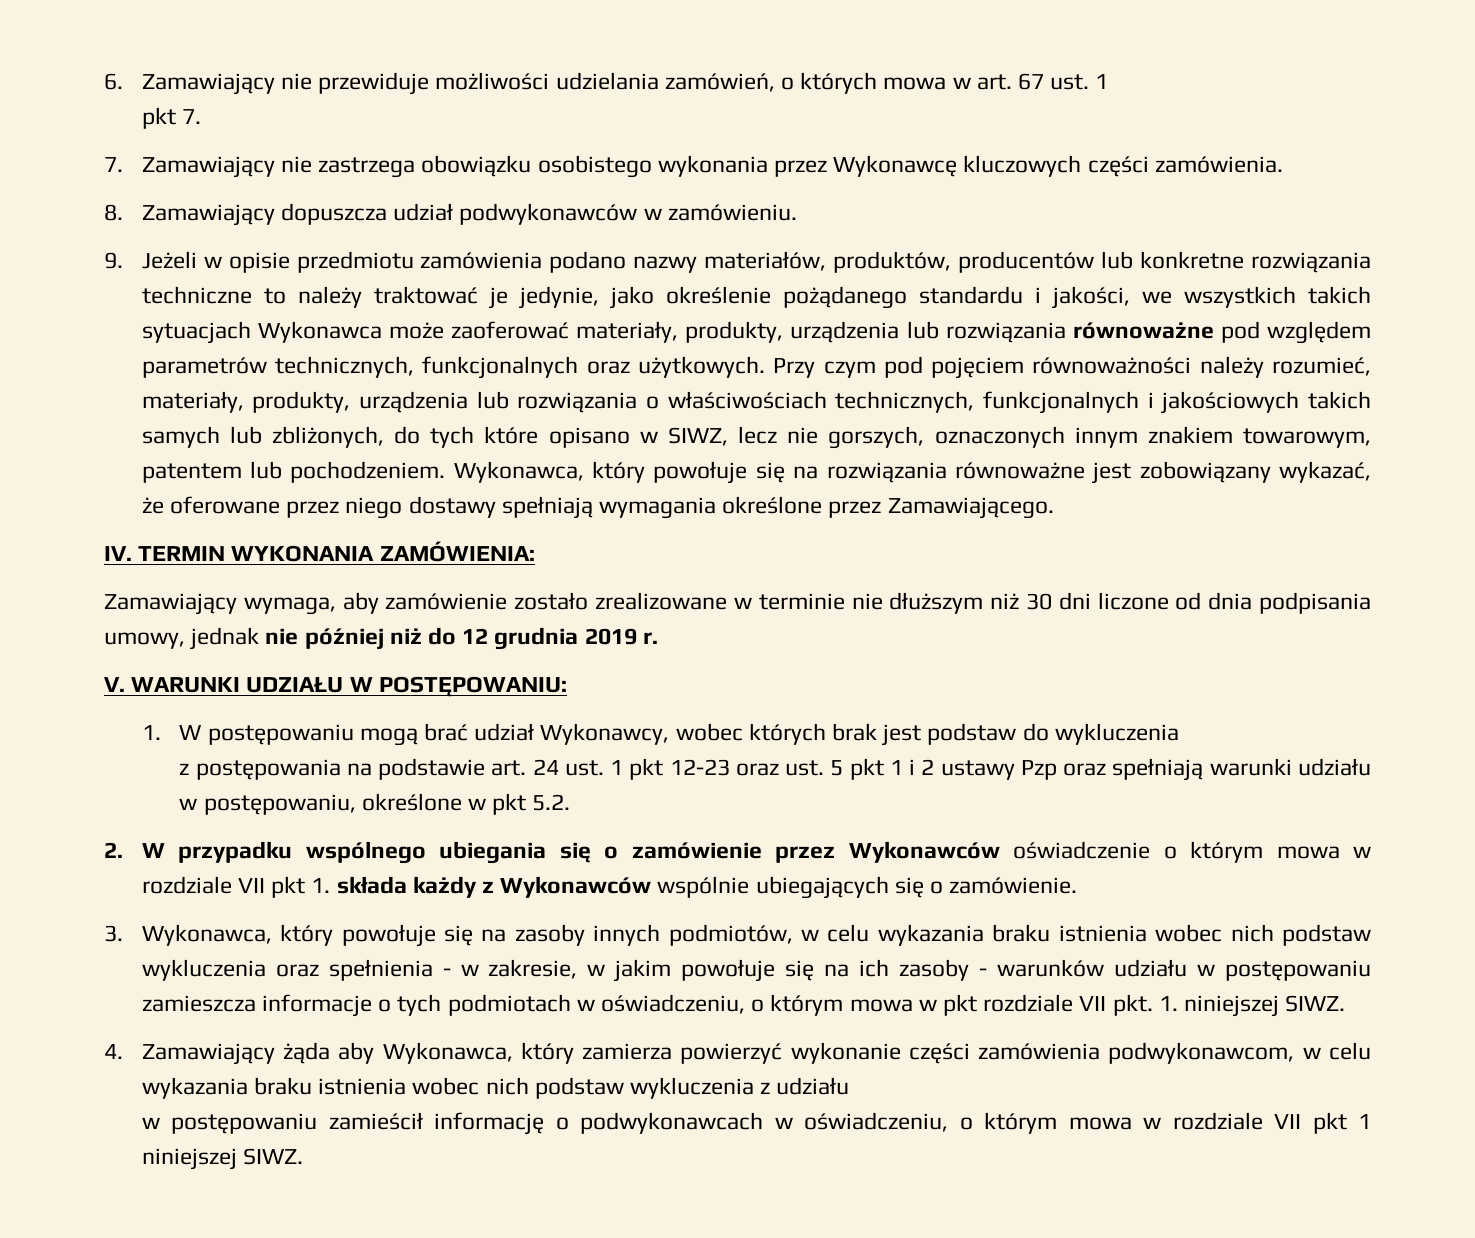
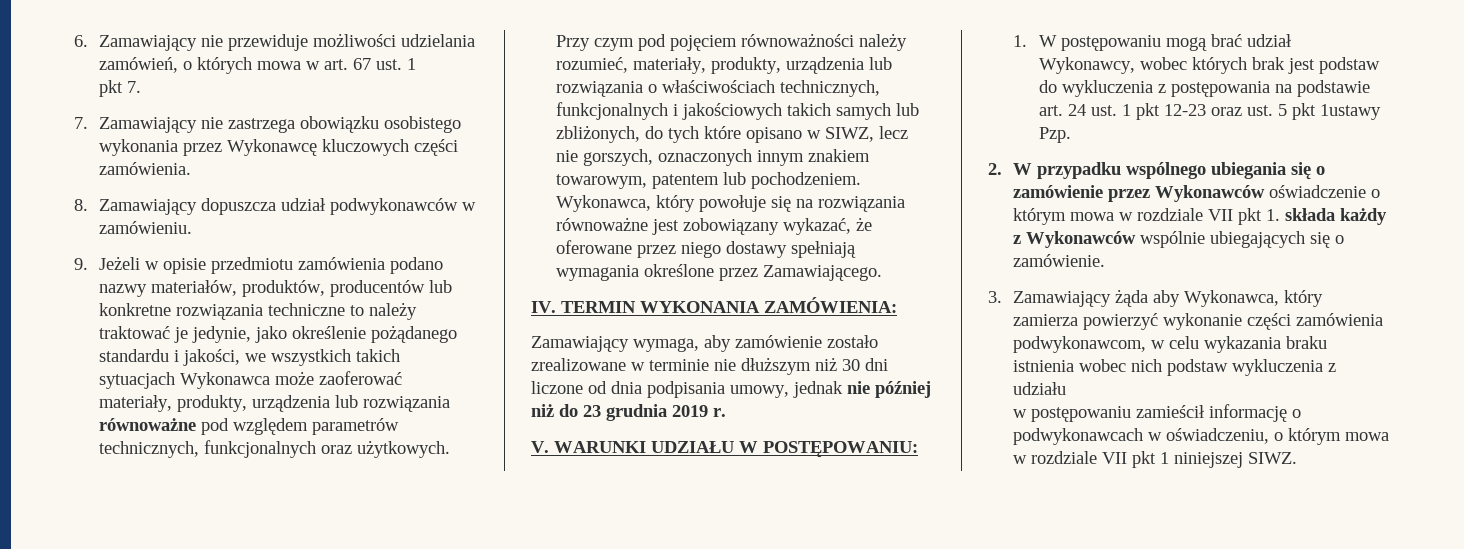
[462,628,489,644] 12 -> [583,405,601,417] 23
(1179, 734) // -> (1153, 88) none
[889,758,1371,781] [179,793,571,815] 1 i 2 ustawy Pzp oraz spełniają warunki udziału w postępowaniu, określone w pkt 5.2. -> [1319,104,1381,120] [1038,127,1071,143] 1ustawy Pzp.
[141,924,1371,947] [141,959,1371,982] [141,994,1346,1017] [104,1044,123,1059] Wykonawca, który powołuje się na zasoby innych podmiotów, w celu wykazania braku istnienia wobec nich podstaw wykluczenia oraz spełnienia - w zakresie, w jakim powołuje się na ich zasoby - warunków udziału w postępowaniu zamieszcza informacje o tych podmiotach w oświadczeniu, o którym mowa w pkt rozdziale VII pkt. 1. niniejszej SIWZ. // 4. -> (1002, 297) none

